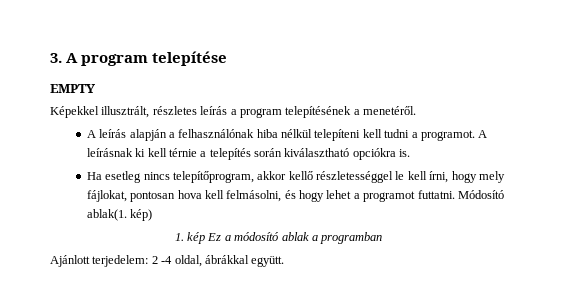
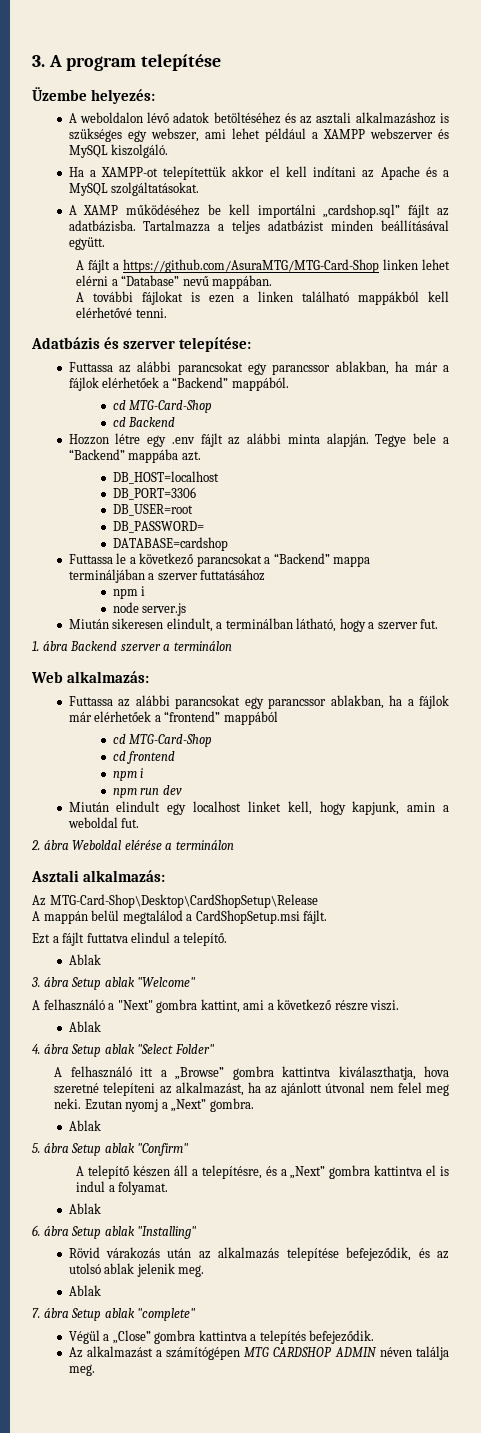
[50,84,96,93] [50,106,416,118] [86,129,488,141] [86,148,411,160] [86,171,505,183] [86,190,504,202] [86,209,153,221] [174,232,383,244] [50,255,285,267] EMPTY // Képekkel illusztrált, részletes leírás a program telepítésének a menetéről. // A leírás alapján a felhasználónak hiba nélkül telepíteni kell tudni a programot. A leírásnak ki kell térnie a telepítés során kiválasztható opciókra is. // Ha esetleg nincs telepítőprogram, akkor kellő részletességgel le kell írni, hogy mely fájlokat, pontosan hova kell felmásolni, és hogy lehet a programot futtatni. Módosító ablak(1. kép) // 1. kép Ez a módosító ablak a programban // Ajánlott terjedelem: 2 -4 oldal, ábrákkal együtt. -> [32,87,156,104] [68,112,449,124] [68,128,449,142] [68,144,169,158] [68,166,449,180] [68,182,200,196] [68,204,450,218] [68,220,449,234] [68,237,105,250] [76,259,450,273] [76,275,273,289] [76,291,449,305] [76,307,167,318] [31,337,252,352] [68,361,449,375] [68,377,289,391] [112,400,213,413] [112,417,176,427] [68,433,450,447] [68,449,201,463] [112,471,219,484] [112,487,196,500] [112,504,193,516] [112,521,204,533] [112,537,228,551] [68,553,371,567] [68,569,266,583] [112,586,146,599] [112,602,187,616] [68,618,439,632] [32,641,232,652] [31,671,150,683] [68,695,449,709] [68,711,278,725] [112,734,213,747] [112,751,176,764] [112,768,144,781] [112,785,182,798] [68,801,450,815] [67,817,140,828] [31,840,234,850] [31,870,166,882] [32,894,318,908] [32,910,328,924] [32,932,228,946] [68,954,101,965] [31,977,196,990] [32,999,400,1013] [68,1021,101,1032] [32,1044,214,1057] [54,1066,450,1080] [54,1082,449,1096] [54,1098,254,1112] [68,1120,101,1131] [32,1143,189,1156] [76,1165,449,1179] [76,1181,169,1195] [68,1203,101,1214] [32,1225,197,1239] [68,1247,450,1261] [68,1263,205,1277] [68,1285,101,1296] [32,1308,196,1321] [68,1330,375,1344] [68,1346,450,1360] [68,1364,95,1376] Üzembe helyezés: // A weboldalon lévő adatok betöltéséhez és az asztali alkalmazáshoz is szükséges egy webszer, ami lehet például a XAMPP webszerver és MySQL kiszolgáló. // Ha a XAMPP-ot telepítettük akkor el kell indítani az Apache és a MySQL szolgáltatásokat. // A XAMP működéséhez be kell importálni „cardshop.sql” fájlt az adatbázisba. Tartalmazza a teljes adatbázist minden beállításával együtt. // A fájlt a https://github.com/AsuraMTG/MTG-Card-Shop linken lehet elérni a “Database” nevű mappában. // A további fájlokat is ezen a linken található mappákból kell elérhetővé tenni. // Adatbázis és szerver telepítése: // Futtassa az alábbi parancsokat egy parancssor ablakban, ha már a fájlok elérhetőek a “Backend” mappából. // cd MTG-Card-Shop // cd Backend // Hozzon létre egy .env fájlt az alábbi minta alapján. Tegye bele a “Backend” mappába azt. // DB_HOST=localhost // DB_PORT=3306 // DB_USER=root // DB_PASSWORD= // DATABASE=cardshop // Futtassa le a következő parancsokat a “Backend” mappa termináljában a szerver futtatásához // npm i // node server.js // Miután sikeresen elindult, a terminálban látható, hogy a szerver fut. // 1. ábra Backend szerver a terminálon // Web alkalmazás: // Futtassa az alábbi parancsokat egy parancssor ablakban, ha a fájlok már elérhetőek a “frontend” mappából // cd MTG-Card-Shop // cd frontend // npm i // npm run dev // Miután elindult egy localhost linket kell, hogy kapjunk, amin a weboldal fut. // 2. ábra Weboldal elérése a terminálon // Asztali alkalmazás: // Az MTG-Card-Shop\Desktop\CardShopSetup\Release // A mappán belül megtalálod a CardShopSetup.msi fájlt. // Ezt a fájlt futtatva elindul a telepítő. // Ablak // 3. ábra Setup ablak "Welcome" // A felhasználó a "Next" gombra kattint, ami a következő részre viszi. // Ablak // 4. ábra Setup ablak "Select Folder" // A felhasználó itt a „Browse” gombra kattintva kiválaszthatja, hova szeretné telepíteni az alkalmazást, ha az ajánlott útvonal nem felel meg neki. Ezutan nyomj a „Next” gombra. // Ablak // 5. ábra Setup ablak "Confirm" // A telepítő készen áll a telepítésre, és a „Next” gombra kattintva el is indul a folyamat. // Ablak // 6. ábra Setup ablak "Installing" // Rövid várakozás után az alkalmazás telepítése befejeződik, és az utolsó ablak jelenik meg. // Ablak // 7. ábra Setup ablak "complete" // Végül a „Close” gombra kattintva a telepítés befejeződik. // Az alkalmazást a számítógépen MTG CARDSHOP ADMIN néven találja meg.

